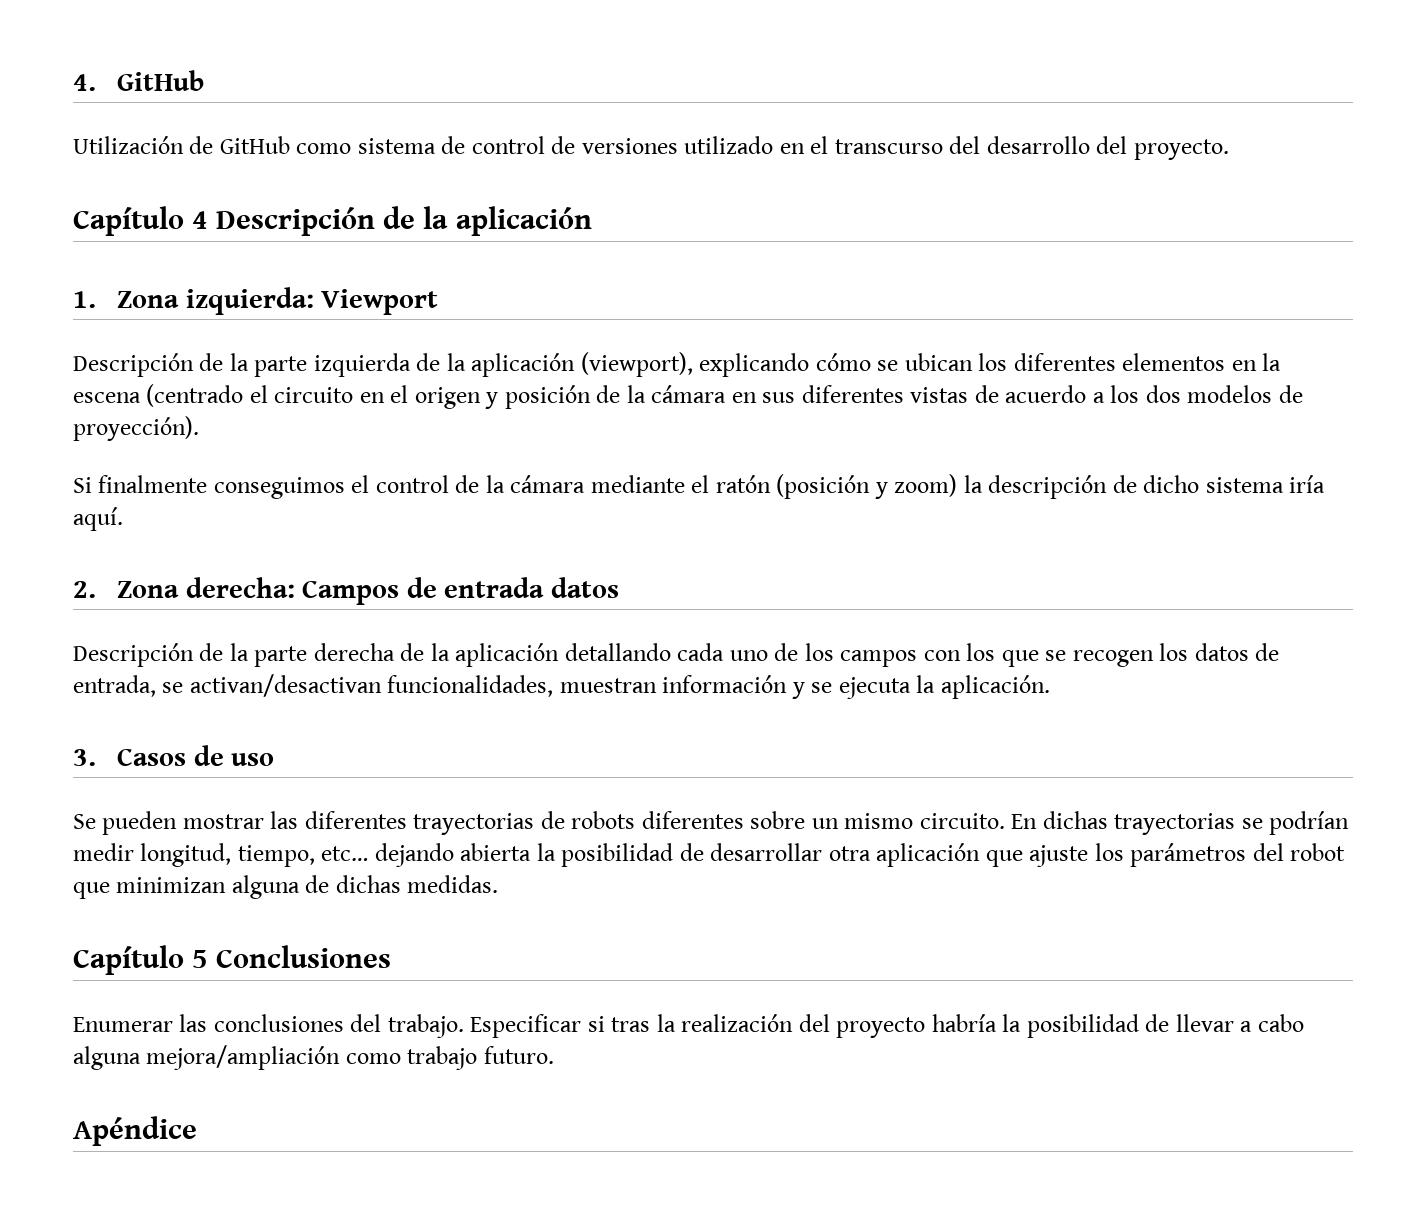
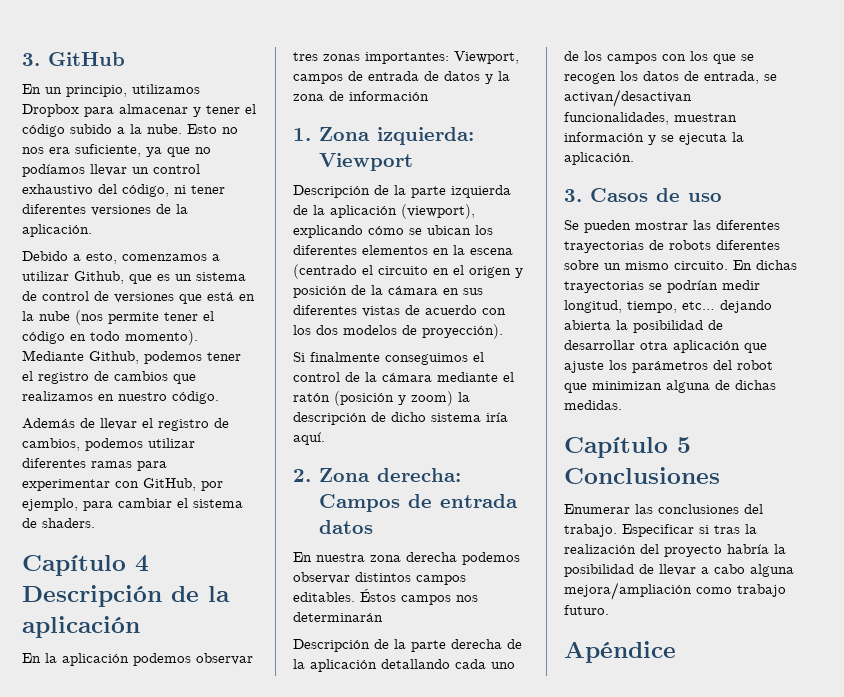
[73,74,96,91] 4. -> [22,53,40,66] 3.
[73,136,352,154] Utilización de GitHub como -> [22,84,200,97] [22,104,256,117] [22,124,238,137] [22,144,211,157] [22,164,200,177] [22,184,225,197] [22,204,188,216] [22,224,92,237] [22,251,220,264] [22,271,192,284] En un principio, utilizamos Dropbox para almacenar y tener el código subido a la nube. Esto no nos era suficiente, ya que no podíamos llevar un control exhaustivo del código, ni tener diferentes versiones de la aplicación. // Debido a esto, comenzamos a utilizar Github, que es un
[684,136,1229,160] utilizado en el transcurso del desarrollo del proyecto. -> [179,292,255,304] [22,310,214,325] [22,330,198,345] [22,350,241,364] [22,371,196,384] [22,391,219,404] [22,418,229,431] [22,438,195,451] [22,458,167,471] [22,478,223,491] [22,498,243,511] [22,518,95,528] que está en la nube (nos permite tener el código en todo momento). Mediante Github, podemos tener el registro de cambios que realizamos en nuestro código. // Además de llevar el registro de cambios, podemos utilizar diferentes ramas para experimentar con GitHub, por ejemplo, para cambiar el sistema de shaders.
(592, 221) none -> [22,653,253,666] [293,51,519,64] [293,71,510,84] [293,91,429,101] // En la aplicación podemos observar tres zonas importantes: Viewport, campos de entrada de datos y la zona de información
[1092,392,1105,403] a -> [482,308,506,315] con
(619, 587) none -> [293,552,520,565] [293,572,466,585] [293,589,478,605] [293,612,383,622] // En nuestra zona derecha podemos observar distintos campos editables. Éstos campos nos determinarán

